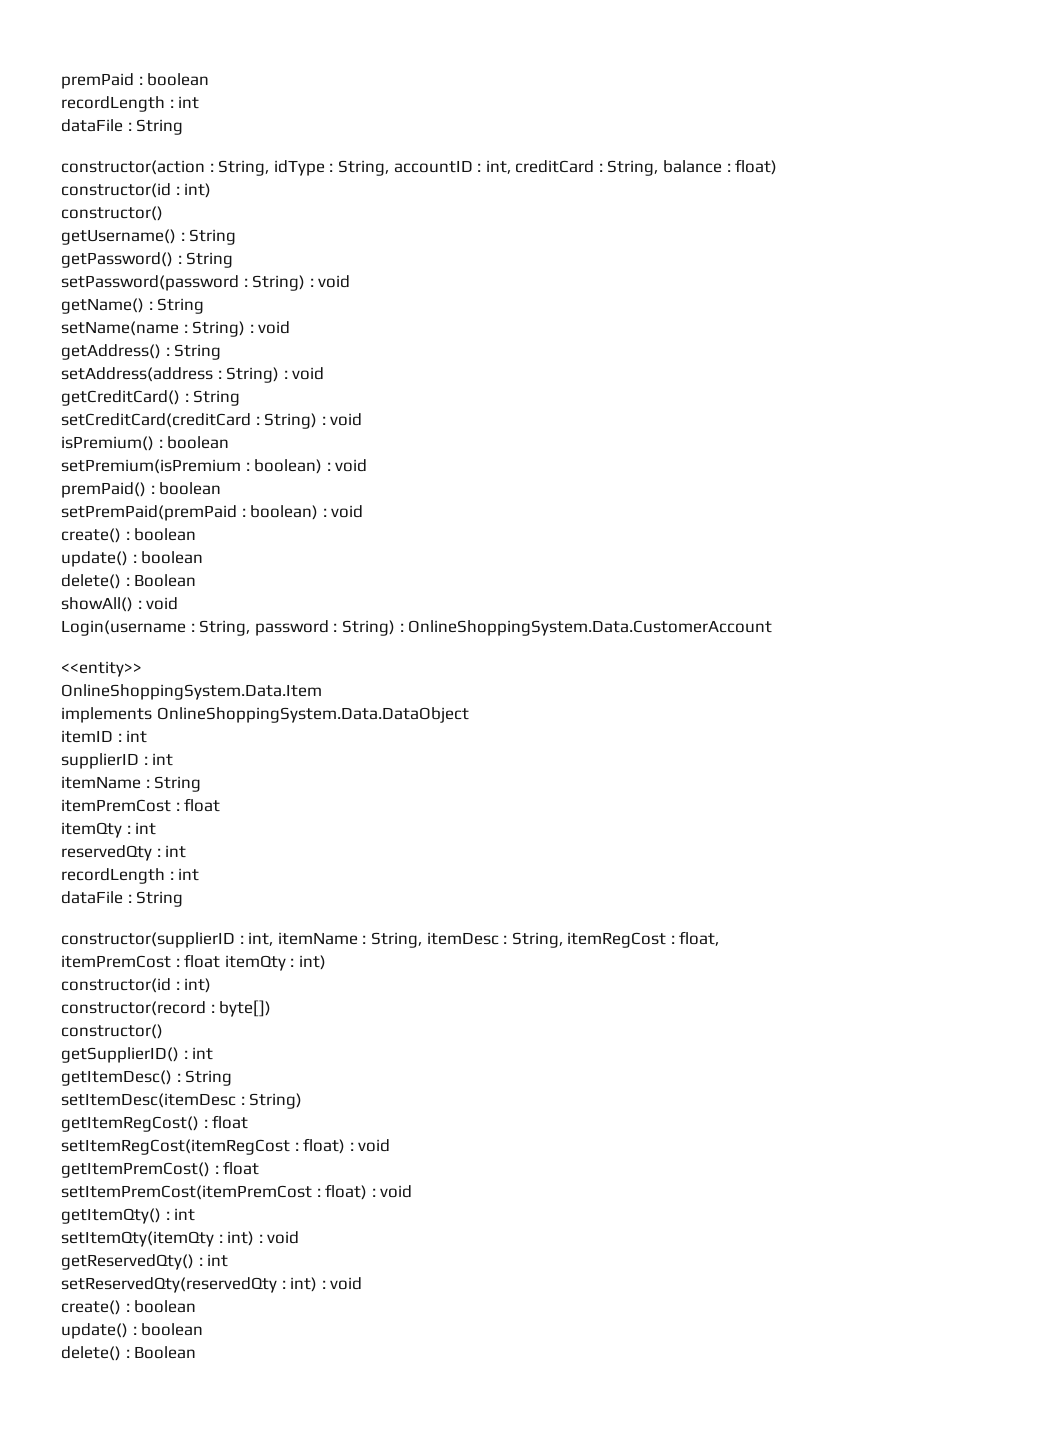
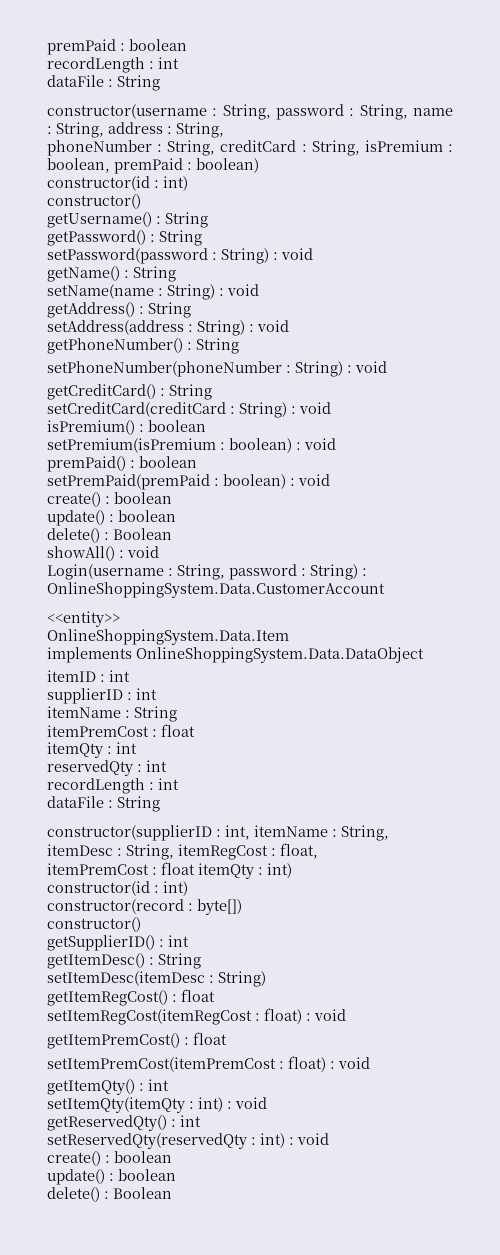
[61,159,778,176] constructor(action : String, idType : String, accountID : int, creditCard : String, balance : float) -> [47,104,453,120] [47,122,224,138] [47,140,454,156] [47,158,259,174] constructor(username : String, password : String, name : String, address : String, // phoneNumber : String, creditCard : String, isPremium : boolean, premPaid : boolean)
(325, 373) none -> [47,338,239,354] [47,361,387,377] // getPhoneNumber() : String // setPhoneNumber(phoneNumber : String) : void

